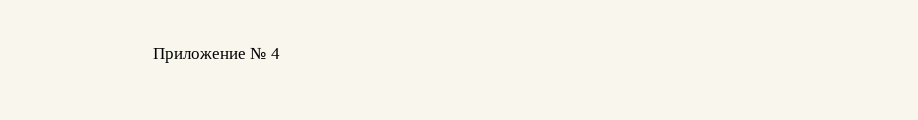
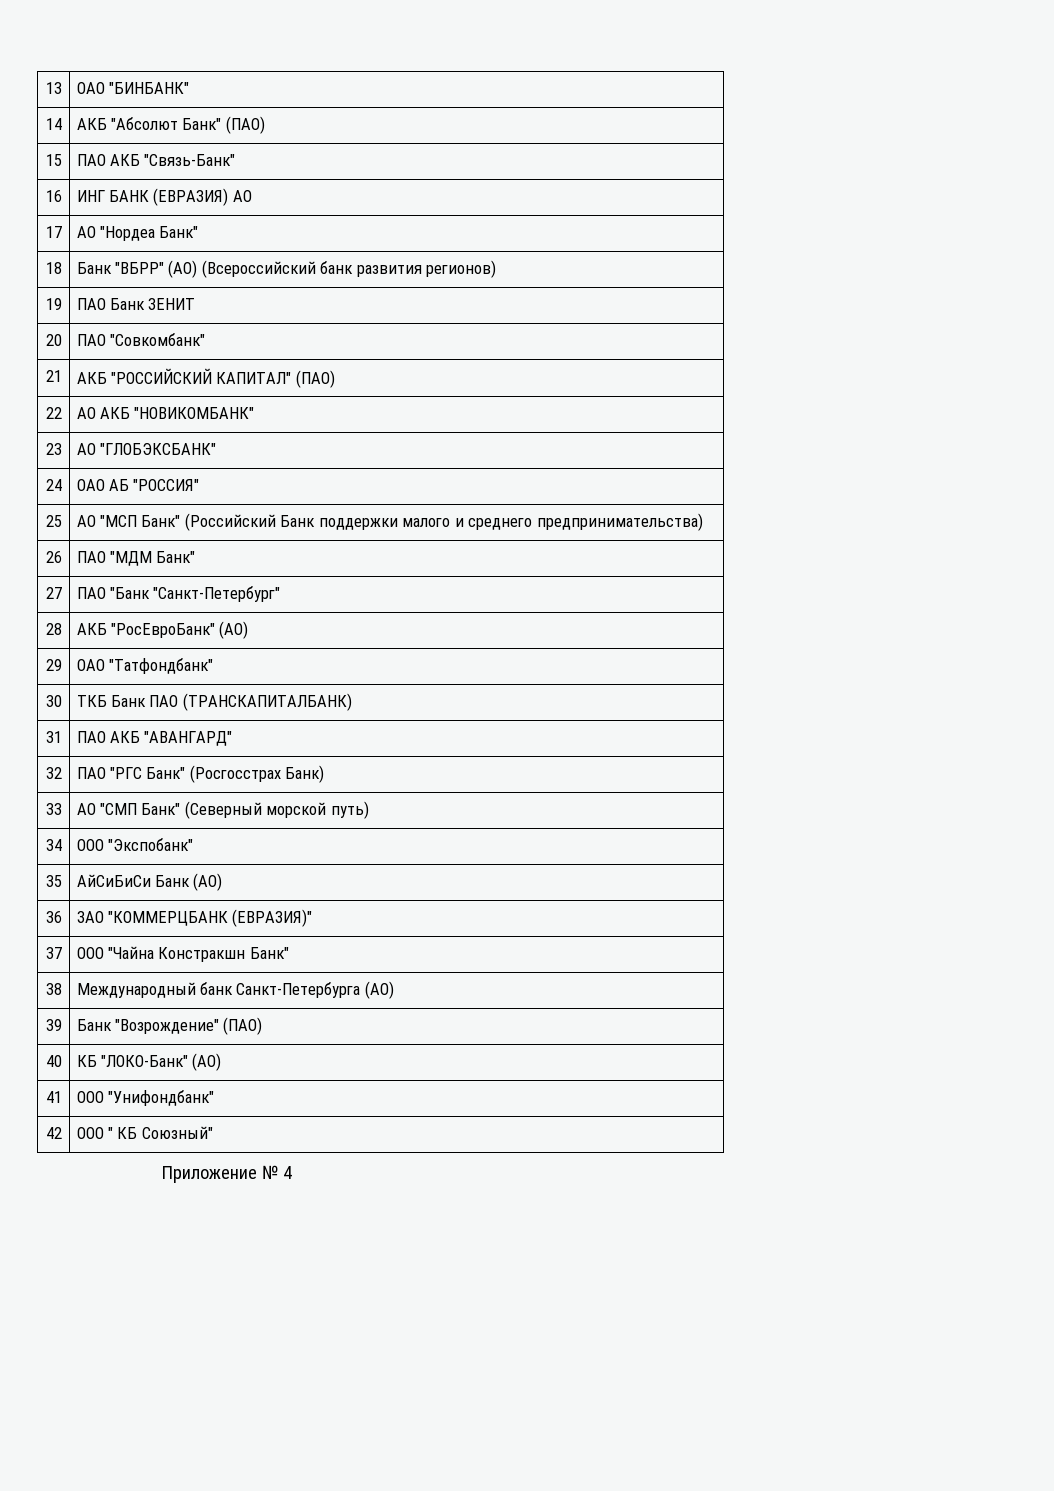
(152, 55) none -> [46,82,63,94] [76,82,189,94] [46,118,63,130] [76,116,265,134] [46,154,63,166] [76,154,236,166] [46,190,63,202] [76,188,252,206] [46,226,63,238] [76,226,199,241] [46,262,63,274] [76,260,497,278] [46,298,63,310] [76,298,196,310] [46,334,63,346] [76,333,205,346] [46,370,63,382] [76,368,335,388] [46,407,63,419] [76,407,255,419] [46,443,63,455] [76,443,216,455] [46,479,63,491] [76,479,200,491] [46,515,63,527] [76,513,703,531] [46,551,63,563] [76,551,196,566] [46,587,63,599] [76,586,281,602] [46,623,63,635] [76,621,249,639] [46,659,63,671] [76,658,213,674] [46,695,63,707] [76,693,352,711] [46,731,63,743] [76,731,233,746] [46,767,63,779] [76,765,325,783] [46,803,63,815] [76,801,369,819] [46,839,63,851] [76,838,193,851] [46,875,63,887] [76,873,223,891] [46,911,63,923] [76,909,313,927] [46,947,63,959] [76,946,289,962] [46,983,63,995] [76,981,394,999] [46,1019,63,1031] [76,1017,263,1035] [46,1055,63,1067] [76,1053,222,1071] [46,1091,63,1103] [76,1090,214,1106] [46,1127,63,1139] [76,1126,213,1139] 13 | ОАО "БИНБАНК" // 14 | АКБ "Абсолют Банк" (ПАО) // 15 | ПАО АКБ "Связь-Банк" // 16 | ИНГ БАНК (ЕВРАЗИЯ) АО // 17 | АО "Нордеа Банк" // 18 | Банк "ВБРР" (АО) (Всероссийский банк развития регионов) // 19 | ПАО Банк ЗЕНИТ // 20 | ПАО "Совкомбанк" // 21 | АКБ "РОССИЙСКИЙ КАПИТАЛ" (ПАО) // 22 | АО АКБ "НОВИКОМБАНК" // 23 | АО "ГЛОБЭКСБАНК" // 24 | ОАО АБ "РОССИЯ" // 25 | АО "МСП Банк" (Российский Банк поддержки малого и среднего предпринимательства) // 26 | ПАО "МДМ Банк" // 27 | ПАО "Банк "Санкт-Петербург" // 28 | АКБ "РосЕвроБанк" (АО) // 29 | ОАО "Татфондбанк" // 30 | ТКБ Банк ПАО (ТРАНСКАПИТАЛБАНК) // 31 | ПАО АКБ "АВАНГАРД" // 32 | ПАО "РГС Банк" (Росгосстрах Банк) // 33 | АО "СМП Банк" (Северный морской путь) // 34 | ООО "Экспобанк" // 35 | АйСиБиСи Банк (АО) // 36 | ЗАО "КОММЕРЦБАНК (ЕВРАЗИЯ)" // 37 | ООО "Чайна Констракшн Банк" // 38 | Международный банк Санкт-Петербурга (АО) // 39 | Банк "Возрождение" (ПАО) // 40 | КБ "ЛОКО-Банк" (АО) // 41 | ООО "Унифондбанк" // 42 | ООО " КБ Союзный" //

